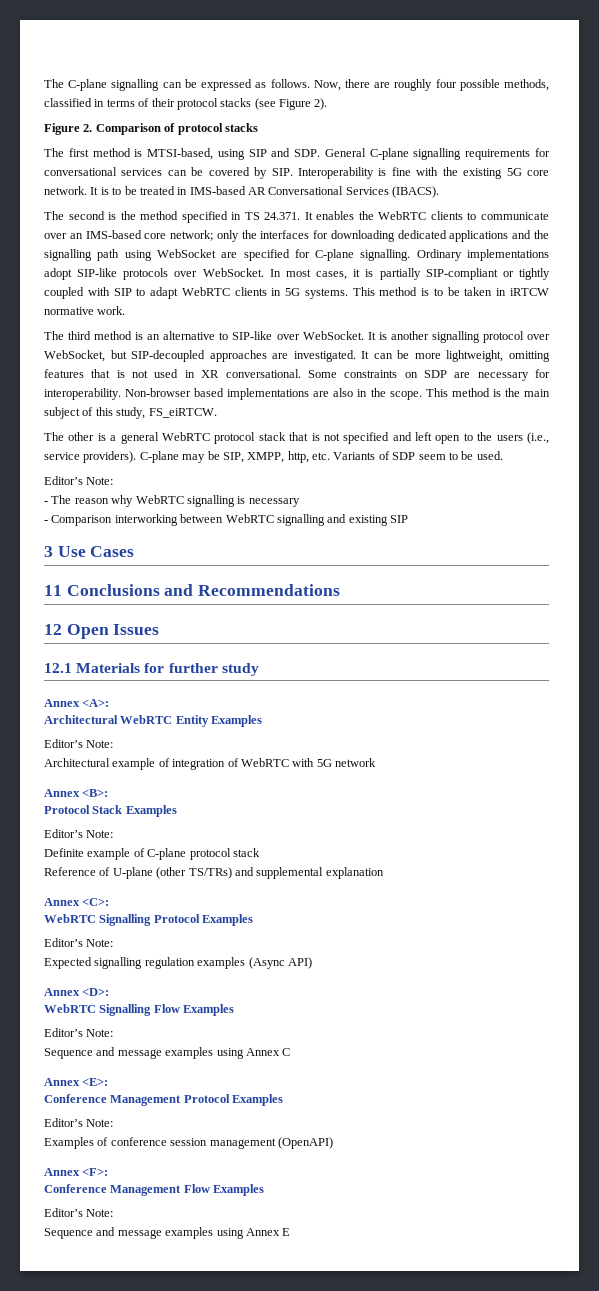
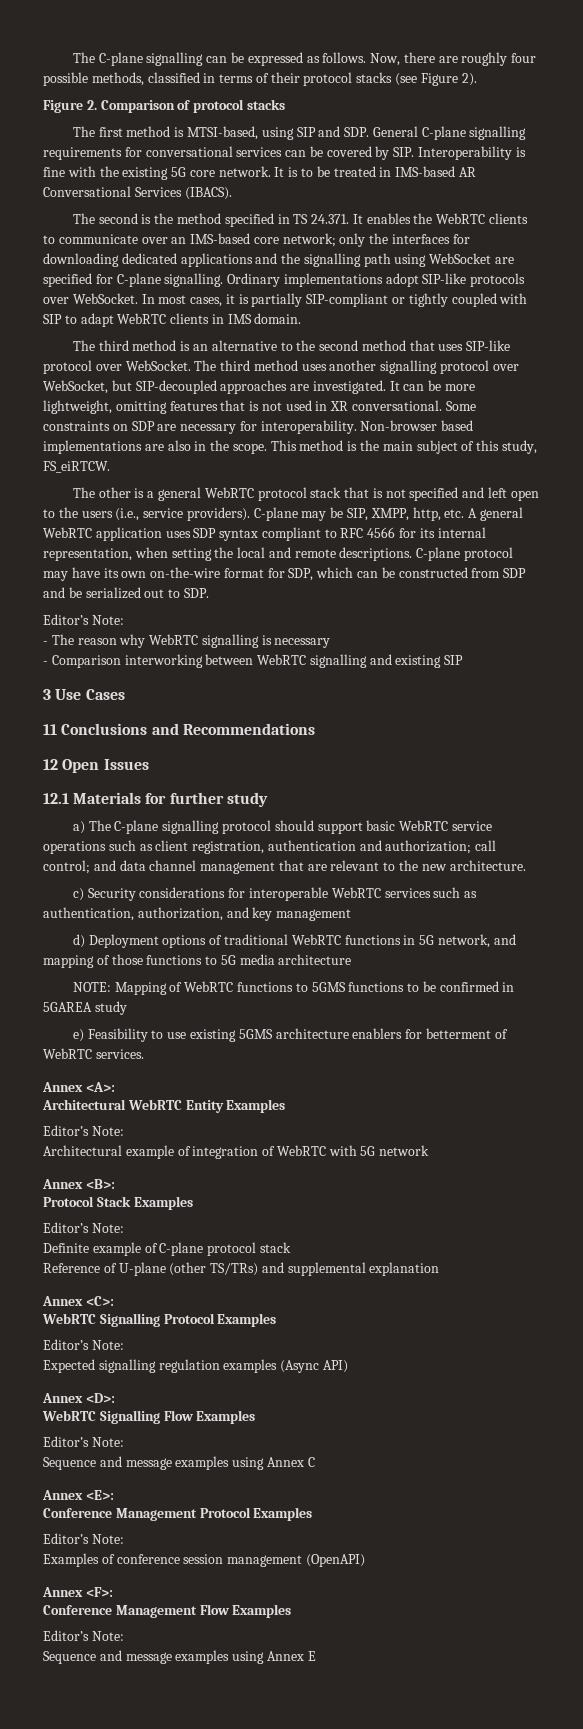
[285,287,549,299] [44,306,126,315] 5G systems. This method is to be taken in iRTCW normative work. -> [227,313,302,324] IMS domain.
[232,331,387,340] SIP-like over WebSocket. It is -> [296,340,511,351] [43,360,327,374] the second method that uses SIP-like protocol over WebSocket. The third method uses
[333,451,503,460] Variants of SDP seem to be used. -> [468,507,523,521] [43,527,486,541] [43,547,514,561] [43,567,527,581] [43,587,209,599] A general WebRTC application uses SDP syntax compliant to RFC 4566 for its internal representation, when setting the local and remote descriptions. C-plane protocol may have its own on-the-wire format for SDP, which can be constructed from SDP and be serialized out to SDP.
(259, 669) none -> [72,820,492,834] [43,840,497,854] [43,860,526,874] [72,887,478,901] [43,907,352,921] [72,934,516,948] [43,954,352,968] [72,981,515,995] [43,1001,127,1015] [72,1028,508,1042] [43,1048,144,1059] // a) The C-plane signalling protocol should support basic WebRTC service operations such as client registration, authentication and authorization; call control; and data channel management that are relevant to the new architecture. // c) Security considerations for interoperable WebRTC services such as authentication, authorization, and key management // d) Deployment options of traditional WebRTC functions in 5G network, and mapping of those functions to 5G media architecture // NOTE: Mapping of WebRTC functions to 5GMS functions to be confirmed in 5GAREA study // e) Feasibility to use existing 5GMS architecture enablers for betterment of WebRTC services.

